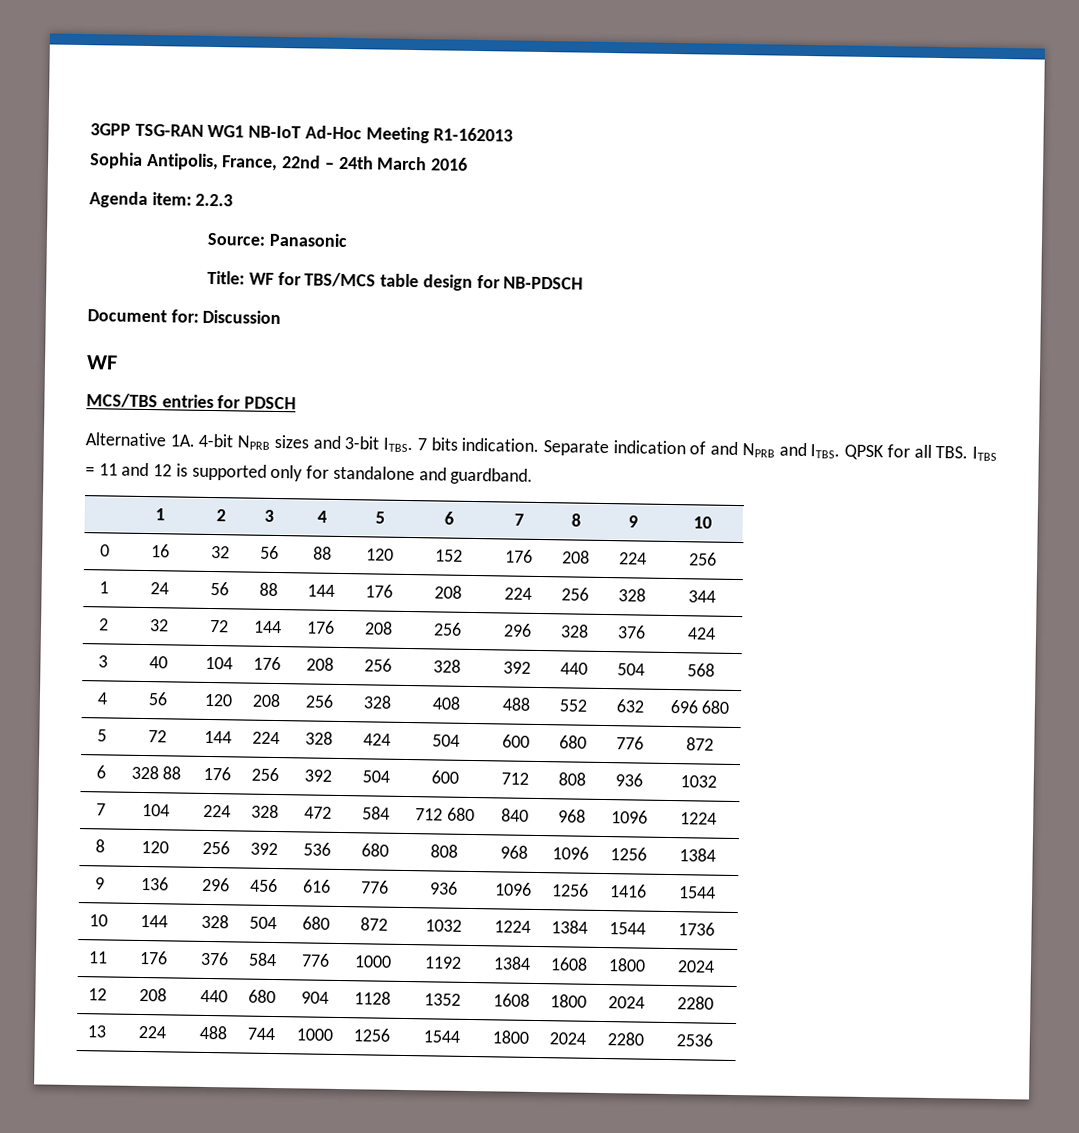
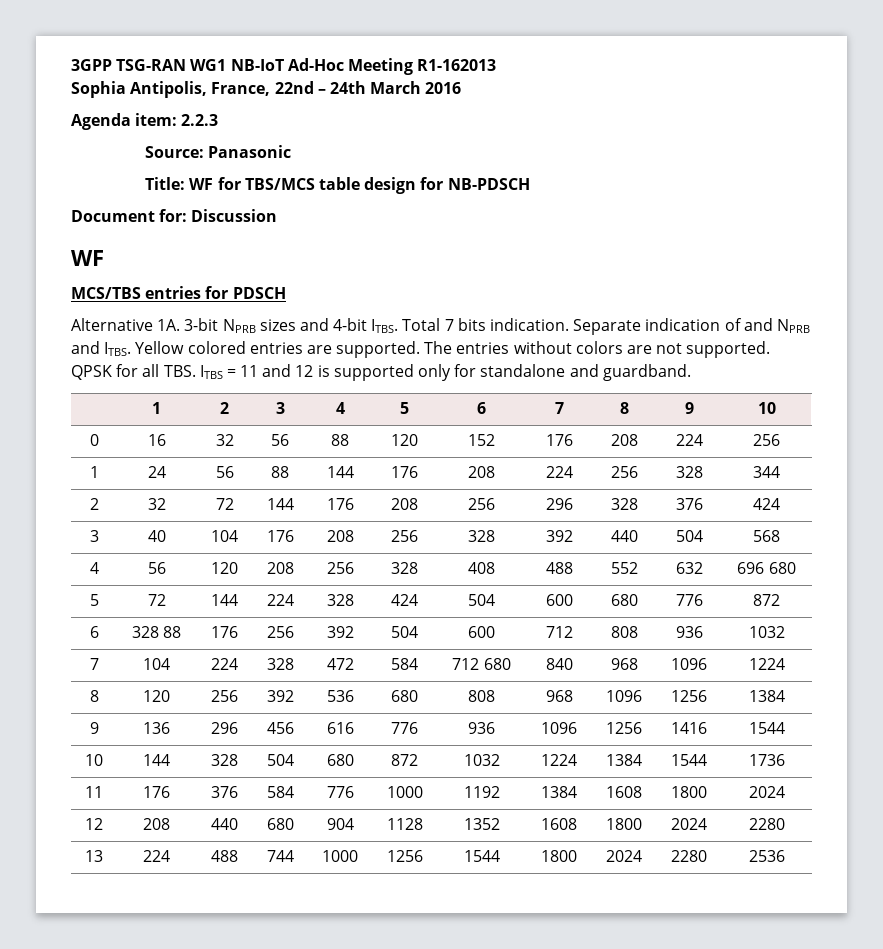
[198,433,234,448] 4-bit -> [184,318,219,331] 3-bit
[344,436,414,453] 3-bit ITBS. -> [333,318,441,333] 4-bit ITBS. Total
(841, 451) none -> [135,341,771,358] Yellow colored entries are supported. The entries without colors are not supported.

